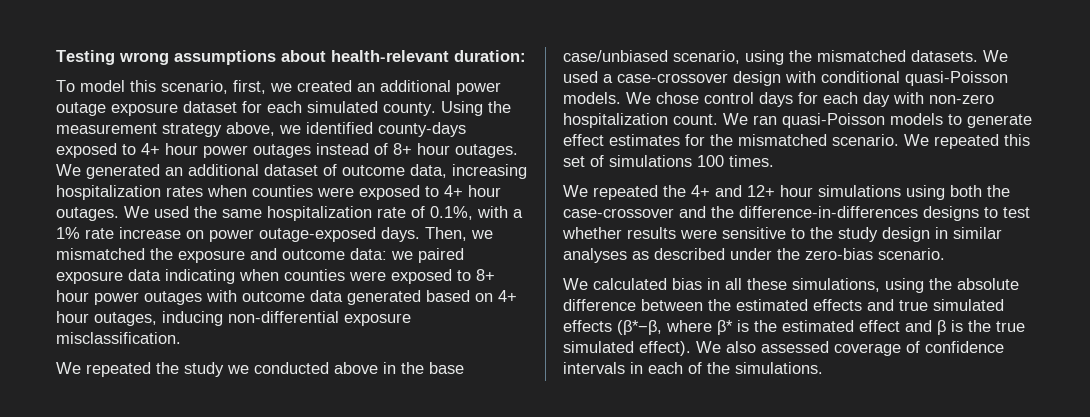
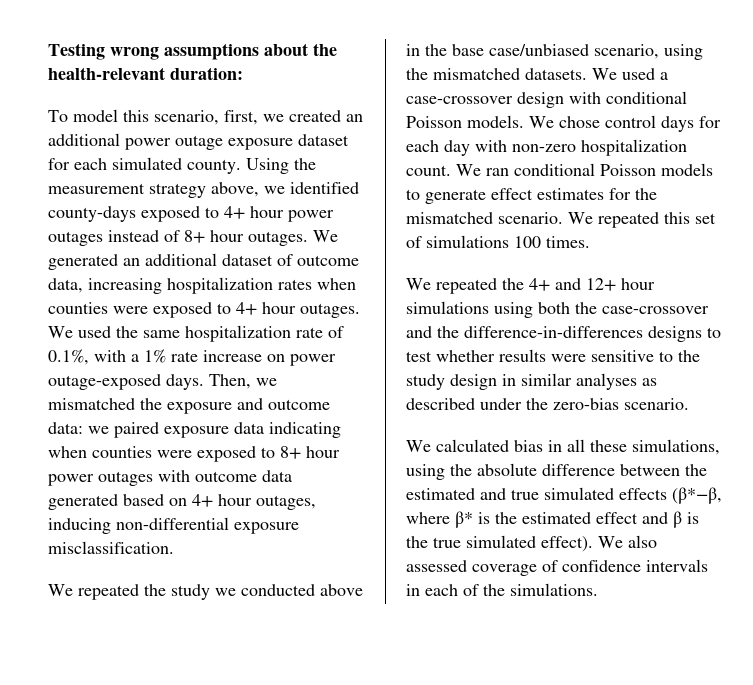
(326, 56) none -> [313,43,337,56] the
[905,71,1008,86] quasi-Poisson -> [406,116,462,128] Poisson
[782,113,885,128] quasi-Poisson -> [514,163,656,176] conditional Poisson
[813,299,862,311] effects -> (475, 494) none

